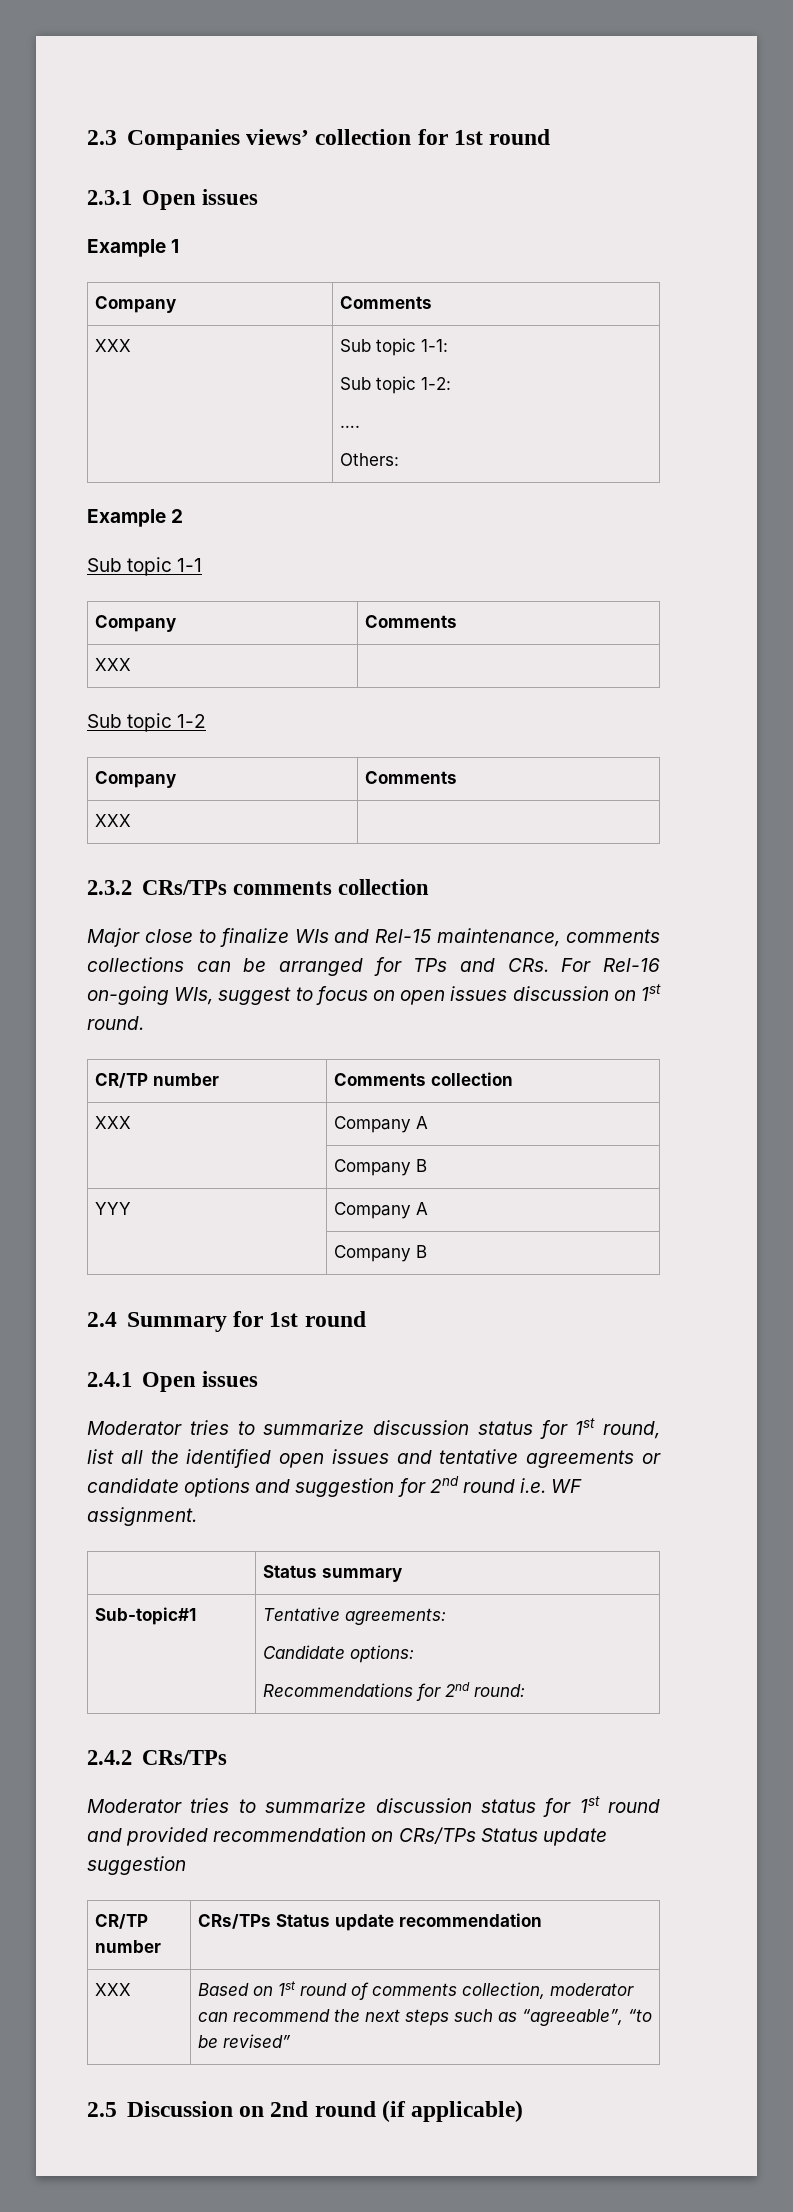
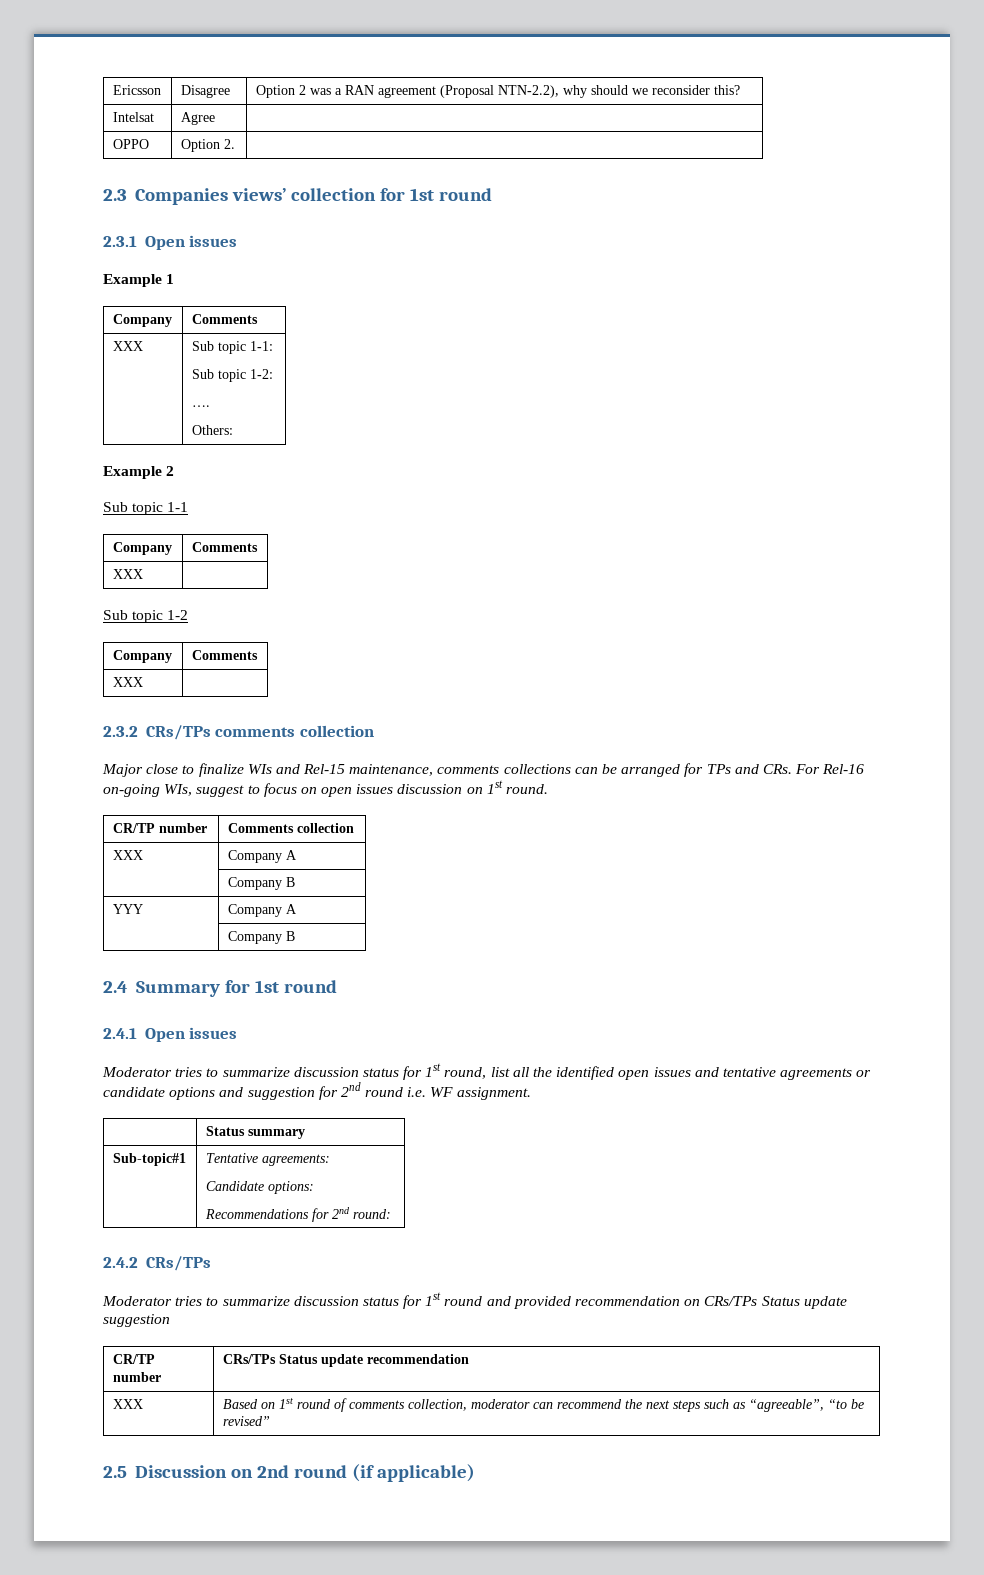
(87, 137) none -> [112,85,161,95] [180,85,230,98] [255,85,740,98] [112,112,154,122] [180,112,215,125] [112,139,149,149] [180,139,235,152] Ericsson | Disagree | Option 2 was a RAN agreement (Proposal NTN-2.2), why should we reconsider this? // Intelsat | Agree | // OPPO | Option 2. | //

